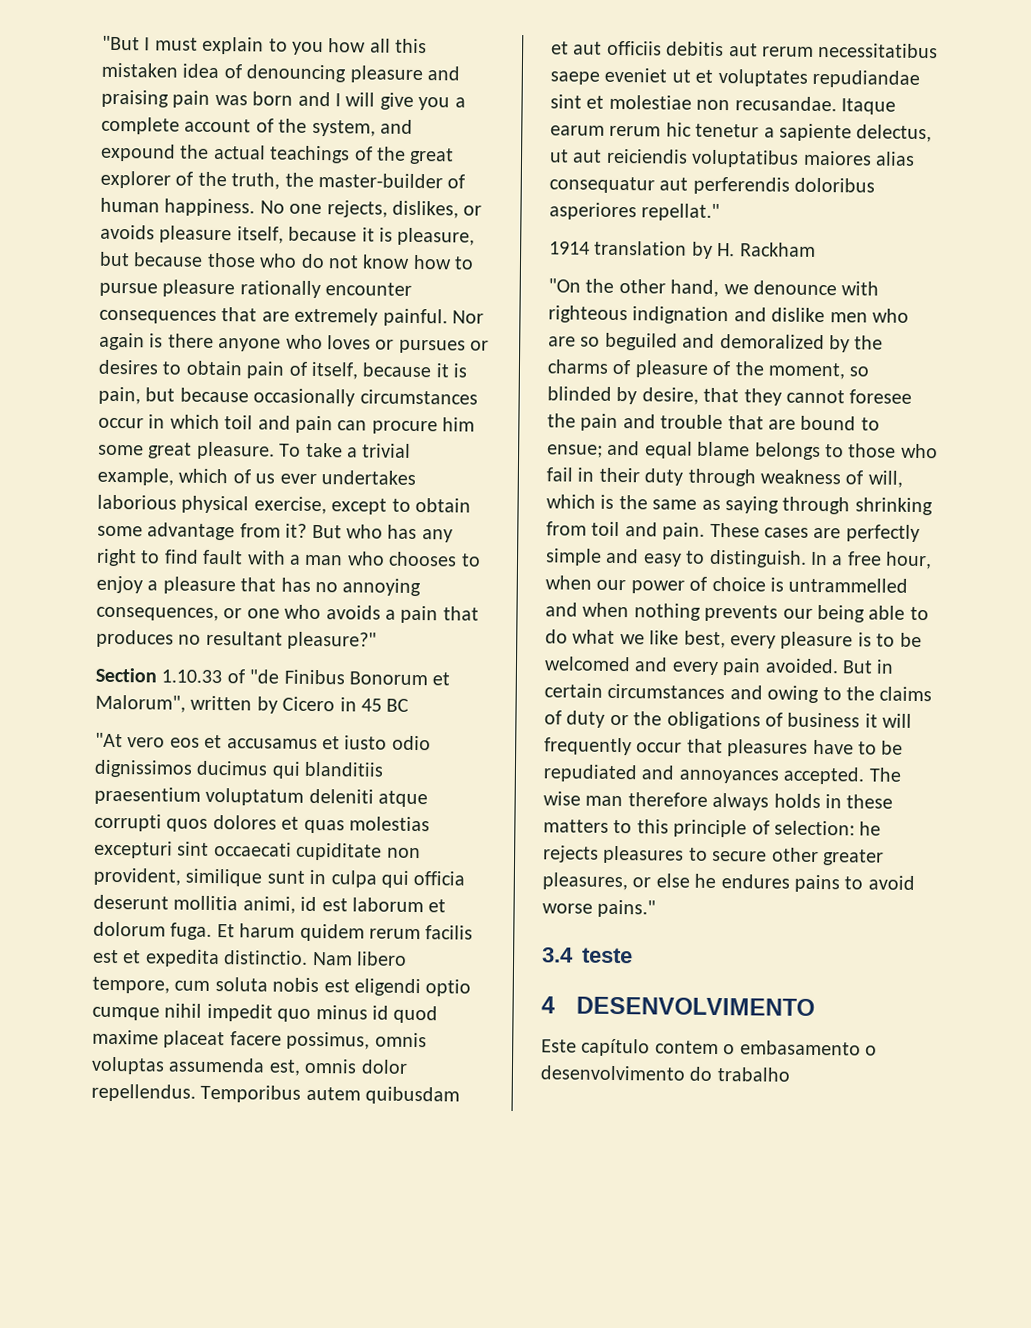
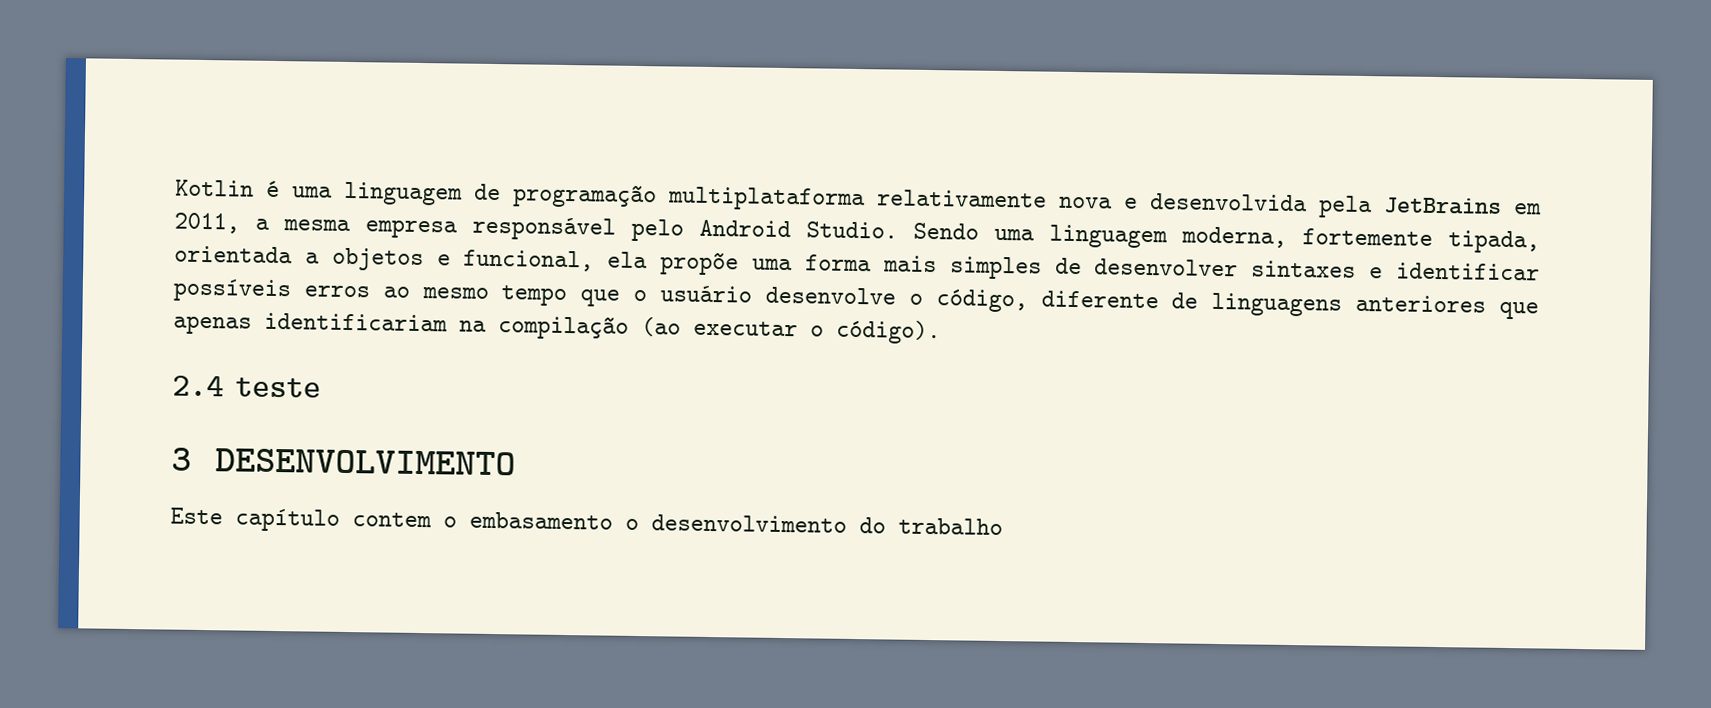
[102,35,428,56] [101,62,460,84] [101,89,466,111] [101,116,413,137] [100,143,455,165] [100,170,466,190] [100,197,483,219] [100,224,476,246] [99,251,475,270] [99,279,413,299] [99,307,484,327] [99,332,490,354] [98,359,468,380] [98,386,478,407] [98,414,476,435] [98,441,412,460] [97,467,416,486] [97,494,471,515] [97,522,453,543] [96,548,481,567] [96,575,422,597] [96,604,479,624] [96,629,378,650] [95,667,451,686] [95,694,410,714] [95,732,431,751] [94,759,385,779] [94,786,429,808] [94,813,430,834] [94,840,421,861] [93,867,466,888] [93,894,447,914] [93,921,474,942] [93,949,407,968] [92,976,472,997] [92,1003,439,1024] [92,1029,427,1050] [91,1056,408,1076] [91,1083,461,1105] [551,40,939,59] [550,67,920,88] [550,94,896,115] [550,122,933,143] [549,148,915,168] [549,176,876,195] [549,202,721,222] [549,240,816,259] [548,278,880,298] [548,305,909,325] [548,332,884,353] [547,359,870,380] [547,386,913,406] [547,413,880,432] [547,440,938,461] [546,467,903,488] [546,494,933,516] [546,521,920,543] [545,548,933,570] [545,575,909,594] [545,602,929,623] [545,629,922,650] [544,656,895,676] [544,683,933,704] [544,710,913,730] [544,737,904,757] [543,764,901,785] [543,791,894,811] [543,819,882,838] [543,845,884,866] [542,872,915,893] [542,899,657,918] [542,947,574,963] "But I must explain to you how all this mistaken idea of denouncing pleasure and praising pain was born and I will give you a complete account of the system, and expound the actual teachings of the great explorer of the truth, the master-builder of human happiness. No one rejects, dislikes, or avoids pleasure itself, because it is pleasure, but because those who do not know how to pursue pleasure rationally encounter consequences that are extremely painful. Nor again is there anyone who loves or pursues or desires to obtain pain of itself, because it is pain, but because occasionally circumstances occur in which toil and pain can procure him some great pleasure. To take a trivial example, which of us ever undertakes laborious physical exercise, except to obtain some advantage from it? But who has any right to find fault with a man who chooses to enjoy a pleasure that has no annoying consequences, or one who avoids a pain that produces no resultant pleasure?" // Section 1.10.33 of "de Finibus Bonorum et Malorum", written by Cicero in 45 BC // "At vero eos et accusamus et iusto odio dignissimos ducimus qui blanditiis praesentium voluptatum deleniti atque corrupti quos dolores et quas molestias excepturi sint occaecati cupiditate non provident, similique sunt in culpa qui officia deserunt mollitia animi, id est laborum et dolorum fuga. Et harum quidem rerum facilis est et expedita distinctio. Nam libero tempore, cum soluta nobis est eligendi optio cumque nihil impedit quo minus id quod maxime placeat facere possimus, omnis voluptas assumenda est, omnis dolor repellendus. Temporibus autem quibusdam et aut officiis debitis aut rerum necessitatibus saepe eveniet ut et voluptates repudiandae sint et molestiae non recusandae. Itaque earum rerum hic tenetur a sapiente delectus, ut aut reiciendis voluptatibus maiores alias consequatur aut perferendis doloribus asperiores repellat." // 1914 translation by H. Rackham // "On the other hand, we denounce with righteous indignation and dislike men who are so beguiled and demoralized by the charms of pleasure of the moment, so blinded by desire, that they cannot foresee the pain and trouble that are bound to ensue; and equal blame belongs to those who fail in their duty through weakness of will, which is the same as saying through shrinking from toil and pain. These cases are perfectly simple and easy to distinguish. In a free hour, when our power of choice is untrammelled and when nothing prevents our being able to do what we like best, every pleasure is to be welcomed and every pain avoided. But in certain circumstances and owing to the claims of duty or the obligations of business it will frequently occur that pleasures have to be repudiated and annoyances accepted. The wise man therefore always holds in these matters to this principle of selection: he rejects pleasures to secure other greater pleasures, or else he endures pains to avoid worse pains." // 3.4 -> [175,179,1542,219] [174,212,1540,254] [174,245,1540,281] [173,278,1539,320] [173,312,941,345] [172,375,224,397] Kotlin é uma linguagem de programação multiplataforma relativamente nova e desenvolvida pela JetBrains em 2011, a mesma empresa responsável pelo Android Studio. Sendo uma linguagem moderna, fortemente tipada, orientada a objetos e funcional, ela propõe uma forma mais simples de desenvolver sintaxes e identificar possíveis erros ao mesmo tempo que o usuário desenvolve o código, diferente de linguagens anteriores que apenas identificariam na compilação (ao executar o código). // 2.4
[541,996,555,1014] 4 -> [171,447,192,471] 3

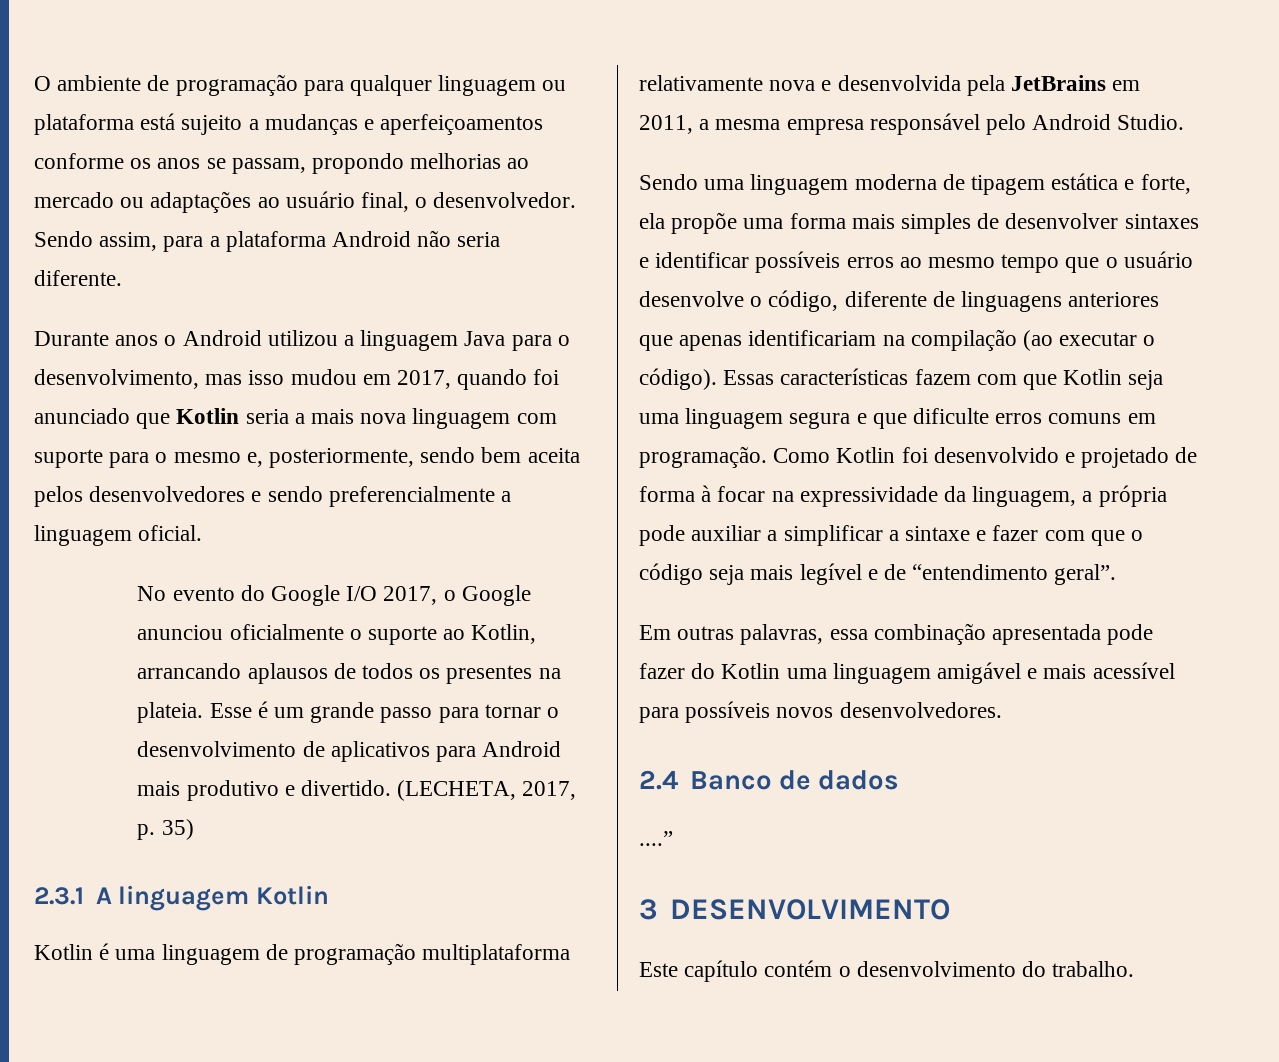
(175, 188) none -> [34,74,567,96] [34,113,544,135] [34,153,530,174] [34,191,577,213] [34,230,501,252] [34,270,122,286] [34,330,570,351] [34,369,560,390] [34,408,557,429] [34,447,580,468] [34,486,512,507] [34,525,203,546] [137,585,531,606] [137,624,537,645] [137,663,561,684] [137,701,560,723] [137,741,562,762] [137,780,577,801] [137,819,194,840] [34,885,330,911] O ambiente de programação para qualquer linguagem ou plataforma está sujeito a mudanças e aperfeiçoamentos conforme os anos se passam, propondo melhorias ao mercado ou adaptações ao usuário final, o desenvolvedor. Sendo assim, para a plataforma Android não seria diferente. // Durante anos o Android utilizou a linguagem Java para o desenvolvimento, mas isso mudou em 2017, quando foi anunciado que Kotlin seria a mais nova linguagem com suporte para o mesmo e, posteriormente, sendo bem aceita pelos desenvolvedores e sendo preferencialmente a linguagem oficial. // No evento do Google I/O 2017, o Google anunciou oficialmente o suporte ao Kotlin, arrancando aplausos de todos os presentes na plateia. Esse é um grande passo para tornar o desenvolvimento de aplicativos para Android mais produtivo e divertido. (LECHETA, 2017, p. 35) // 2.3.1 A linguagem Kotlin //
(898, 230) none -> (1185, 122) //
[1181,226,1540,254] [174,245,595,272] moderna, fortemente tipada, orientada a objetos e funcional, -> [854,173,1191,195] moderna de tipagem estática e forte,
[172,375,322,398] // 2.4 teste -> [723,368,1164,390] [639,408,1156,429] [639,446,1198,468] [639,485,1167,507] [639,525,1144,546] [639,563,1117,585] [639,623,1154,645] [639,662,1175,684] [639,701,1002,723] [639,770,900,790] [639,831,673,846] Essas características fazem com que Kotlin seja uma linguagem segura e que dificulte erros comuns em programação. Como Kotlin foi desenvolvido e projetado de forma à focar na expressividade da linguagem, a própria pode auxiliar a simplificar a sintaxe e fazer com que o código seja mais legível e de “entendimento geral”. // Em outras palavras, essa combinação apresentada pode fazer do Kotlin uma linguagem amigável e mais acessível para possíveis novos desenvolvedores. // 2.4 Banco de dados // ....”
[352,511,613,530] contem o embasamento -> [764,960,833,977] contém
[898,517,1003,536] trabalho -> [1052,961,1135,977] trabalho.

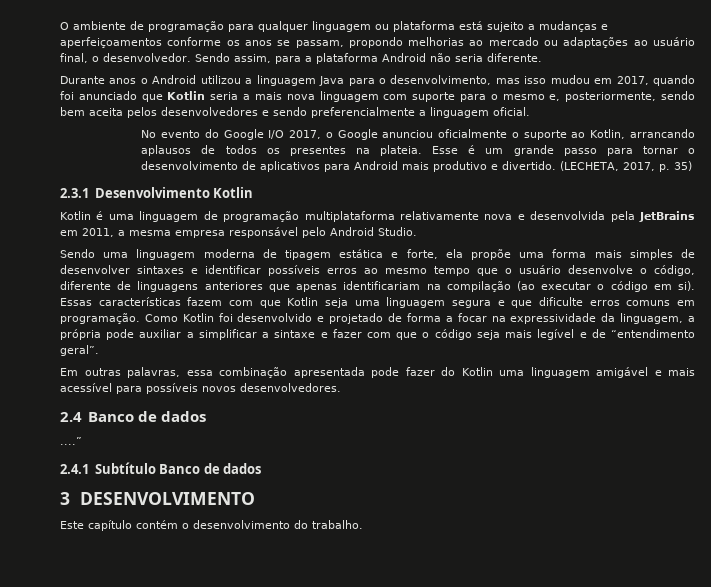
[95,885,250,911] A linguagem -> [94,187,210,198] Desenvolvimento
[639,368,717,390] código). -> [610,281,695,292] código em si).
[701,485,712,502] à -> [445,316,453,322] a
(673, 838) none -> [60,462,262,474] // 2.4.1 Subtítulo Banco de dados

